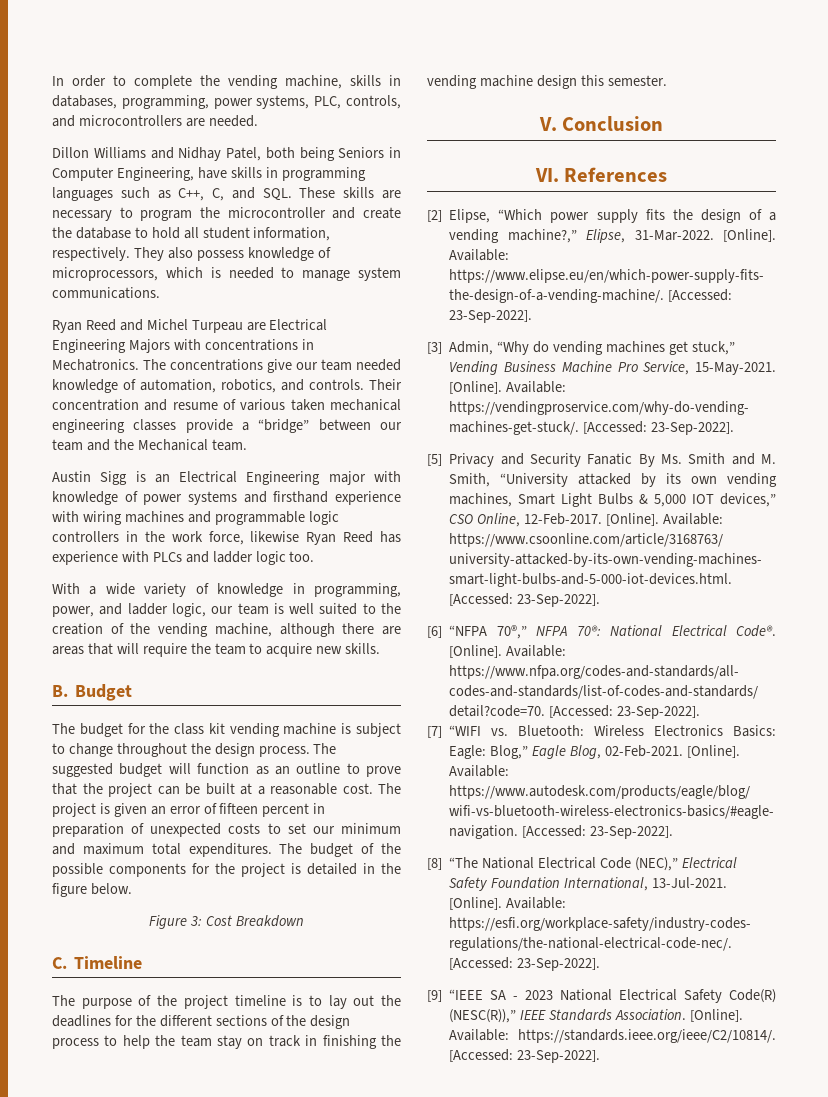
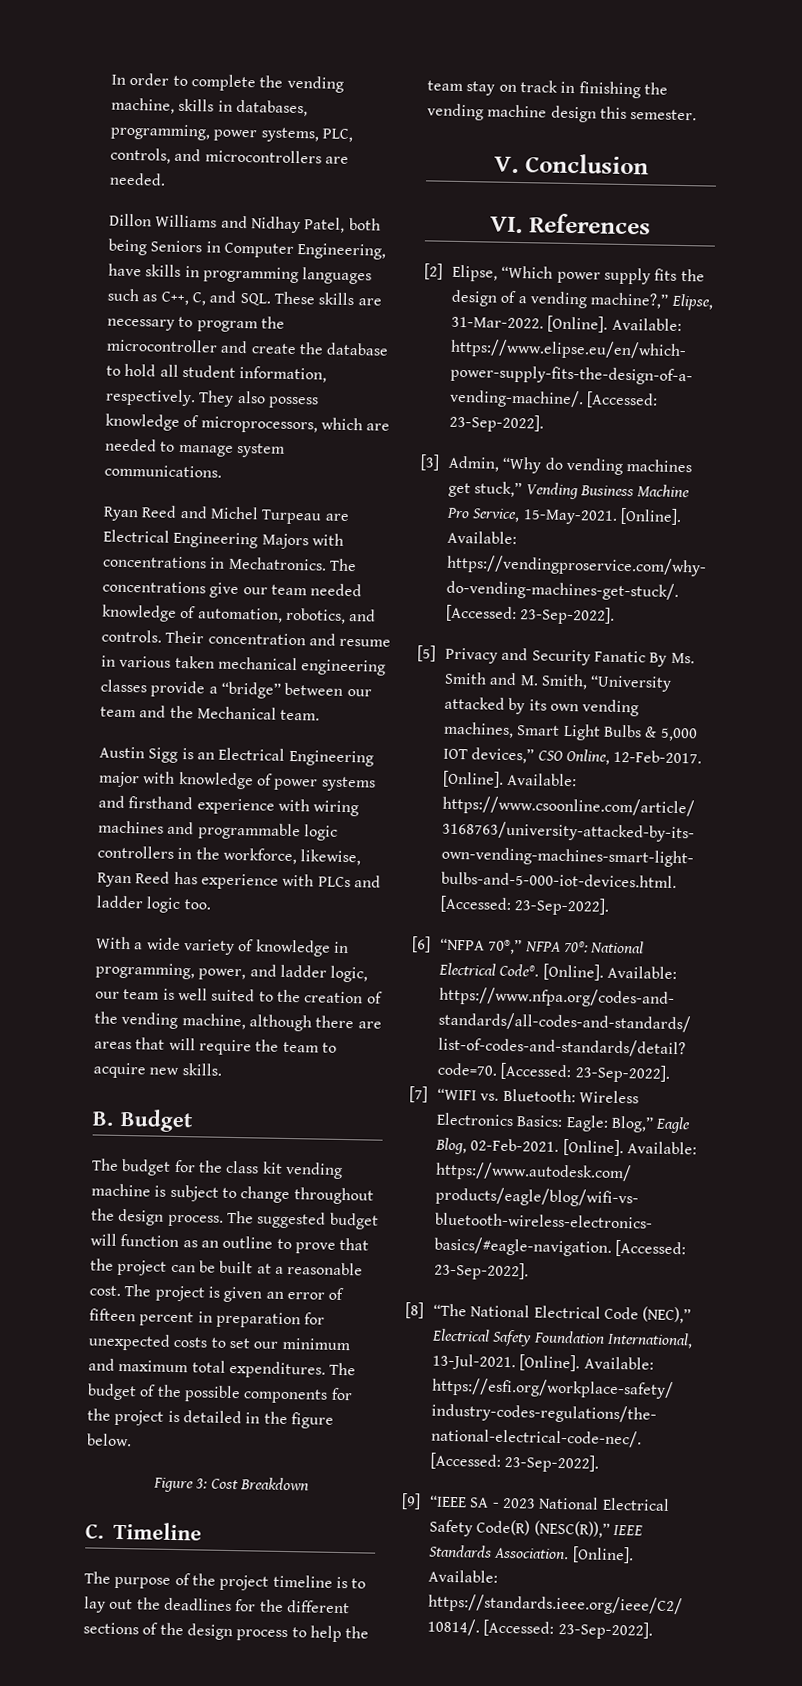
[210,267,221,278] is -> [366,423,391,431] are
[223,399,236,410] of -> [101,655,116,667] in
[171,531,300,545] work force, likewise -> [222,847,362,866] workforce, likewise,
[131,823,145,834] of -> [304,1312,326,1325] for

